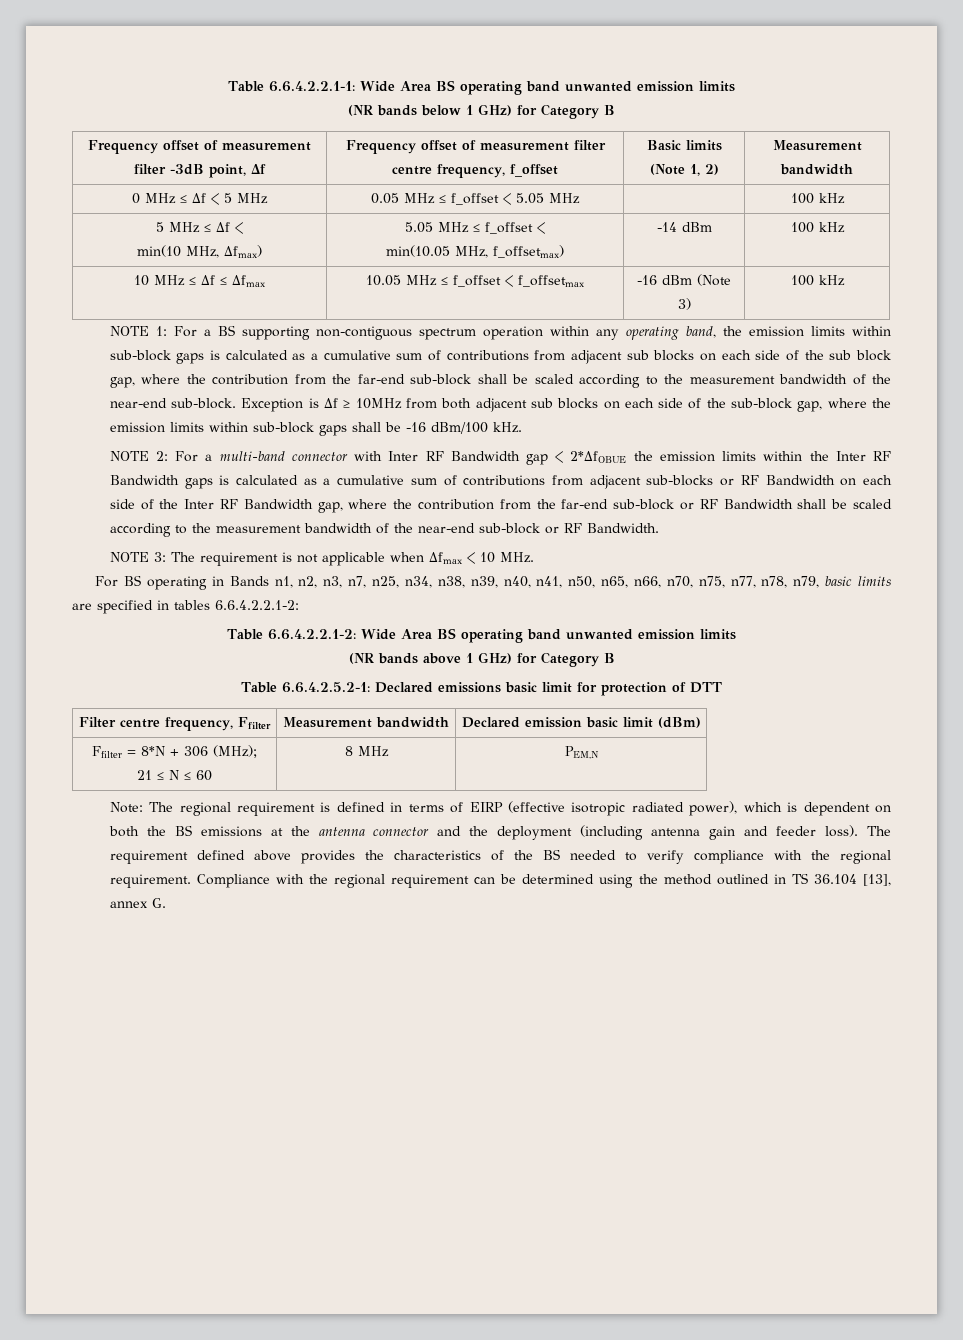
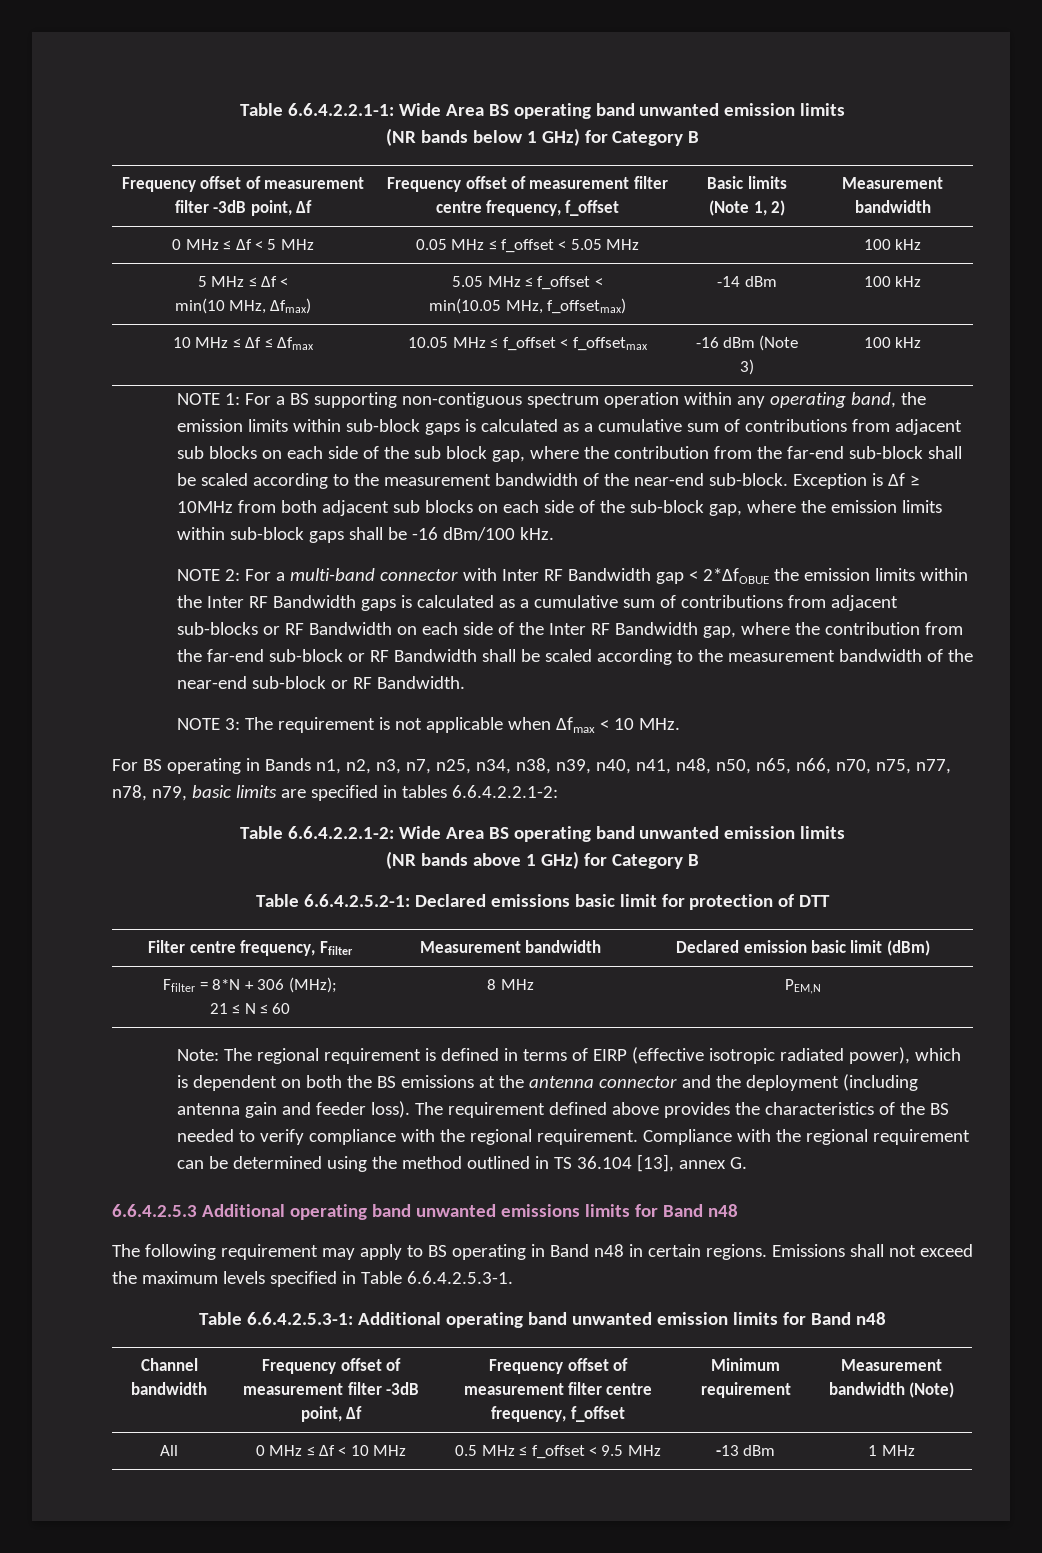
(563, 582) none -> [675,758,711,774] n48,
(166, 903) none -> [112,1204,738,1220] [112,1244,973,1260] [112,1271,513,1287] [199,1312,886,1328] [140,1358,198,1371] [131,1382,207,1395] [262,1358,401,1374] [243,1382,419,1395] [300,1406,363,1422] [489,1358,628,1374] [463,1382,653,1395] [491,1406,625,1422] [711,1358,780,1371] [700,1382,791,1398] [841,1359,942,1371] [828,1382,955,1398] [160,1445,178,1456] [255,1445,407,1456] [455,1445,661,1459] [715,1445,776,1456] [868,1445,915,1456] // 6.6.4.2.5.3 Additional operating band unwanted emissions limits for Band n48 // The following requirement may apply to BS operating in Band n48 in certain regions. Emissions shall not exceed the maximum levels specified in Table 6.6.4.2.5.3-1. // Table 6.6.4.2.5.3-1: Additional operating band unwanted emission limits for Band n48 // Channel bandwidth | Frequency offset of measurement filter -3dB point, Δf | Frequency offset of measurement filter centre frequency, f_offset | Minimum requirement | Measurement bandwidth (Note) // All | 0 MHz ≤ Δf < 10 MHz | 0.5 MHz ≤ f_offset < 9.5 MHz | -13 dBm | 1 MHz

